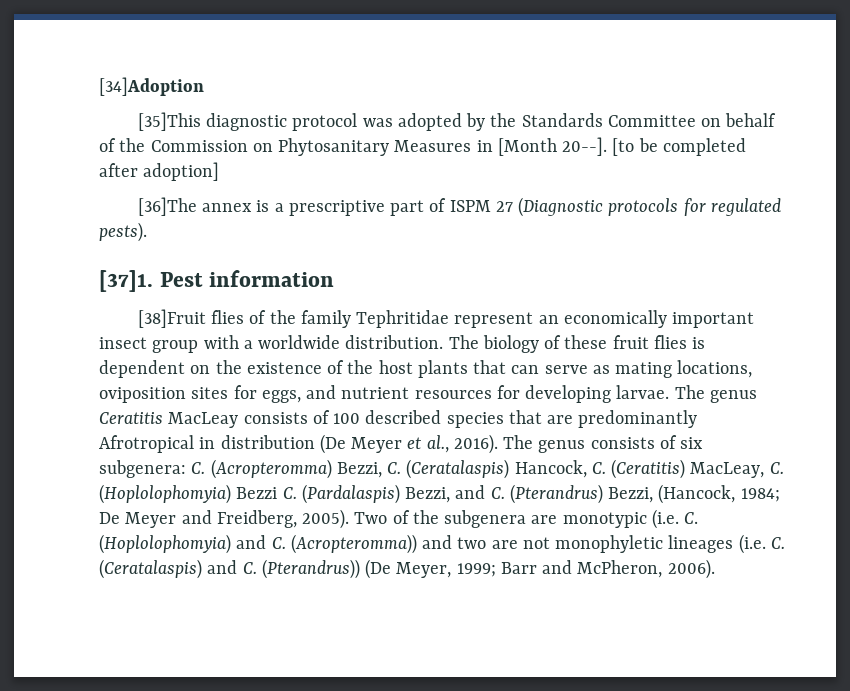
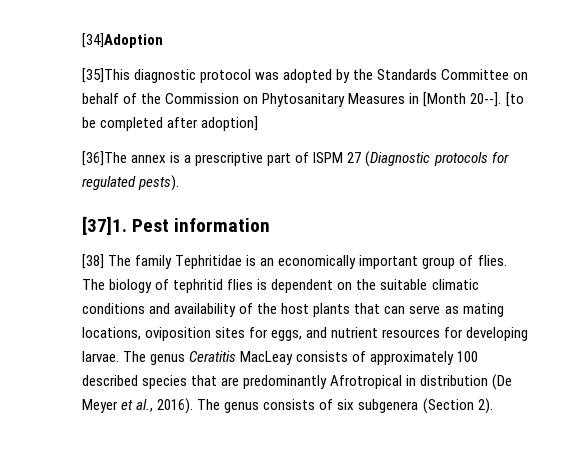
[137,309,296,328] [38]Fruit flies of the -> [82,254,132,269] [38] The
[454,312,534,328] represent -> [246,255,257,266] is
[99,335,444,353] insect group with a worldwide distribution. -> [422,255,507,269] group of flies.
[564,335,649,349] these fruit -> [173,279,224,293] tephritid
[246,362,322,374] existence -> [380,279,479,290] [82,303,237,317] suitable climatic conditions and availability
(330, 417) none -> [370,351,455,365] approximately
[99,459,784,479] [99,484,780,504] [99,509,699,529] [99,534,785,554] [99,559,715,579] subgenera: C. (Acropteromma) Bezzi, C. (Ceratalaspis) Hancock, C. (Ceratitis) MacLeay, C. (Hoplolophomyia) Bezzi C. (Pardalaspis) Bezzi, and C. (Pterandrus) Bezzi, (Hancock, 1984; De Meyer and Freidberg, 2005). Two of the subgenera are monotypic (i.e. C. (Hoplolophomyia) and C. (Acropteromma)) and two are not monophyletic lineages (i.e. C. (Ceratalaspis) and C. (Pterandrus)) (De Meyer, 1999; Barr and McPheron, 2006). -> [358,398,493,414] subgenera (Section 2).

